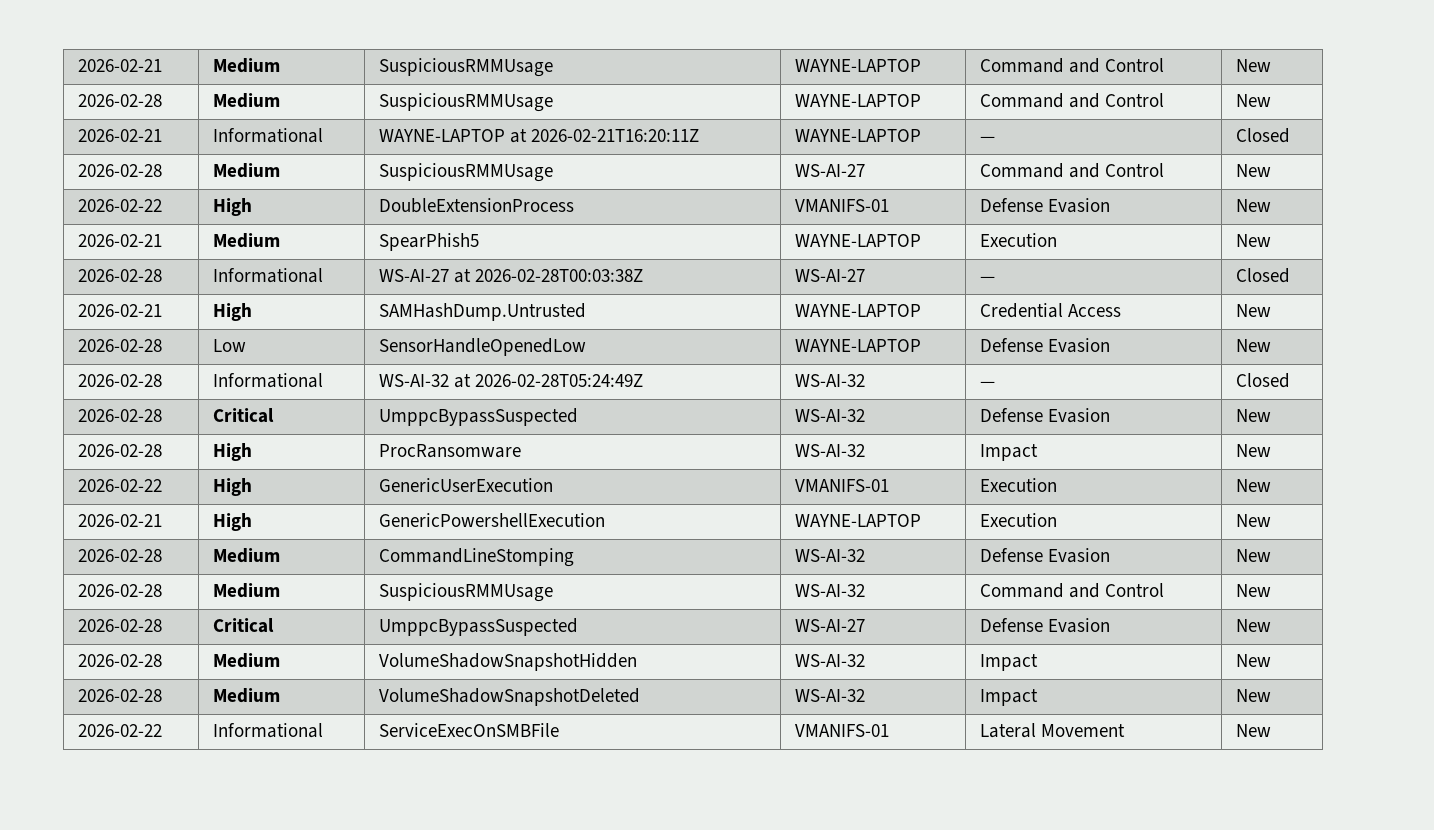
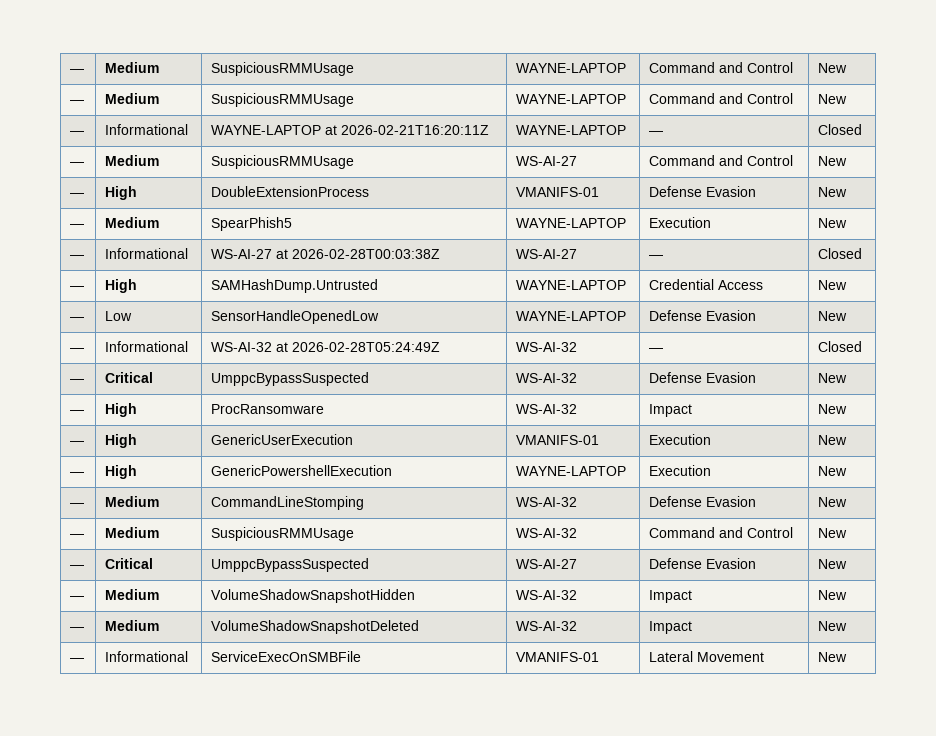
[78,59,163,72] [213,58,281,73] [379,58,554,77] [795,59,922,72] [980,58,1165,73] [1236,59,1272,72] [78,94,163,107] [213,93,281,108] [379,93,554,112] [795,94,922,107] [980,93,1165,108] [1236,94,1272,107] [78,129,163,142] 2026-02-21 | Medium | SuspiciousRMMUsage | WAYNE-LAPTOP | Command and Control | New // 2026-02-28 | Medium | SuspiciousRMMUsage | WAYNE-LAPTOP | Command and Control | New // 2026-02-21 -> [70,69,85,73] [105,62,160,73] [211,62,355,76] [516,63,627,73] [649,62,794,73] [818,63,848,73] [70,100,85,104] [105,93,160,104] [211,93,355,107] [516,94,627,104] [649,93,794,104] [818,94,848,104] [70,131,85,135] — | Medium | SuspiciousRMMUsage | WAYNE-LAPTOP | Command and Control | New // — | Medium | SuspiciousRMMUsage | WAYNE-LAPTOP | Command and Control | New // —
[78,164,163,177] 2026-02-28 -> [70,162,85,166] —
[78,199,163,212] 2026-02-22 -> [70,193,85,197] —
[78,234,163,247] 2026-02-21 -> [70,224,85,228] —
[78,269,163,282] 2026-02-28 -> [70,255,85,259] —
[78,304,163,317] 2026-02-21 -> [70,286,85,290] —
[78,339,163,352] 2026-02-28 -> [70,317,85,321] —
[78,374,163,387] 2026-02-28 -> [70,348,85,352] —
[78,409,163,422] 2026-02-28 -> [70,379,85,383] —
[78,444,163,457] 2026-02-28 -> [70,410,85,414] —
[78,479,163,492] 2026-02-22 -> [70,441,85,445] —
[78,514,163,527] 2026-02-21 -> [70,472,85,476] —
[78,549,163,562] 2026-02-28 -> [70,503,85,507] —
[78,584,163,597] 2026-02-28 -> [70,534,85,538] —
[78,619,163,632] 2026-02-28 -> [70,565,85,569] —
[78,654,163,667] 2026-02-28 -> [70,596,85,600] —
[78,689,163,702] 2026-02-28 -> [70,627,85,631] —
[78,724,163,737] 2026-02-22 -> [70,658,85,662] —

